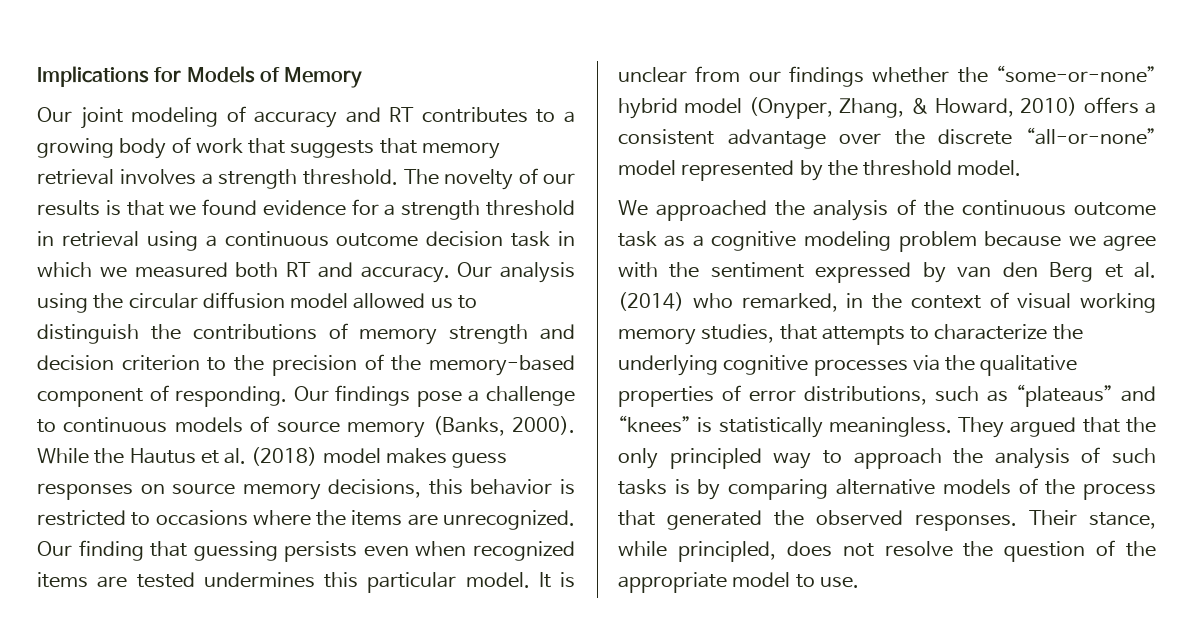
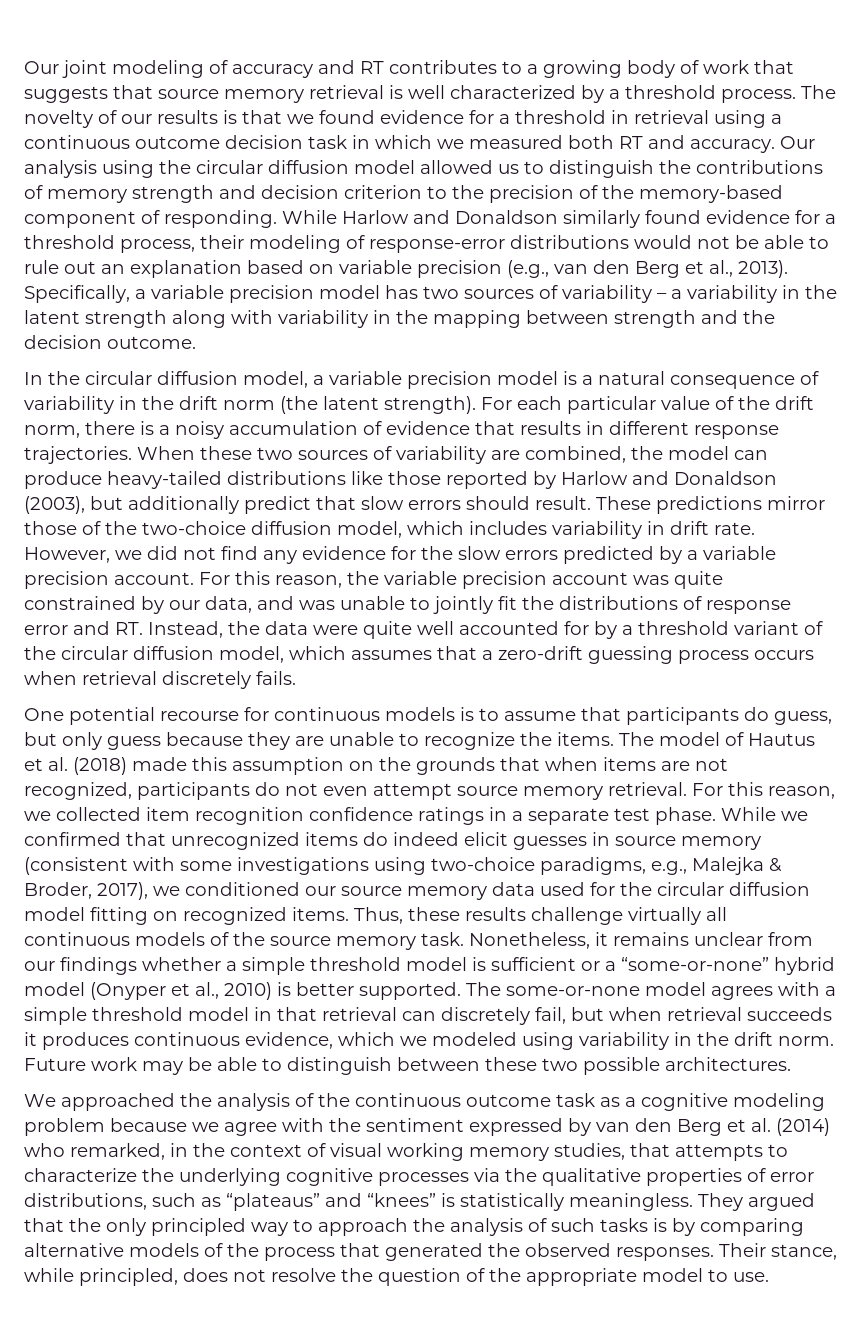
[37,66,363,88] Implications for Models of Memory // -> (24, 67) none
(417, 146) none -> [158,89,219,99] source
[119,169,398,189] involves a strength threshold. -> [389,85,796,103] is well characterized by a threshold process.
[401,200,481,220] strength -> (510, 119) none
[293,385,575,407] [37,416,575,438] [37,447,508,468] [37,479,575,500] [37,510,575,530] [37,540,575,562] [37,572,575,593] Our findings pose a challenge to continuous models of source memory (Banks, 2000). While the Hautus et al. (2018) model makes guess responses on source memory decisions, this behavior is restricted to occasions where the items are unrecognized. Our finding that guessing persists even when recognized items are tested undermines this particular model. It is -> [282,210,836,228] [24,235,829,253] [24,260,788,278] [24,285,837,303] [24,310,775,328] [24,335,196,349] [24,371,819,389] [24,396,814,414] [24,421,779,439] [24,446,768,464] [24,471,777,489] [24,496,825,514] [24,521,755,539] [24,546,776,564] [24,571,723,589] [24,596,791,614] [24,621,823,639] [24,646,814,664] [24,671,296,689] [24,707,832,725] [24,732,815,750] [24,757,728,775] [24,782,835,800] [24,807,808,825] [24,832,761,850] [24,857,782,875] [24,882,810,900] [24,907,727,925] [24,932,689,950] While Harlow and Donaldson similarly found evidence for a threshold process, their modeling of response-error distributions would not be able to rule out an explanation based on variable precision (e.g., van den Berg et al., 2013). Specifically, a variable precision model has two sources of variability – a variability in the latent strength along with variability in the mapping between strength and the decision outcome. // In the circular diffusion model, a variable precision model is a natural consequence of variability in the drift norm (the latent strength). For each particular value of the drift norm, there is a noisy accumulation of evidence that results in different response trajectories. When these two sources of variability are combined, the model can produce heavy-tailed distributions like those reported by Harlow and Donaldson (2003), but additionally predict that slow errors should result. These predictions mirror those of the two-choice diffusion model, which includes variability in drift rate. However, we did not find any evidence for the slow errors predicted by a variable precision account. For this reason, the variable precision account was quite constrained by our data, and was unable to jointly fit the distributions of response error and RT. Instead, the data were quite well accounted for by a threshold variant of the circular diffusion model, which assumes that a zero-drift guessing process occurs when retrieval discretely fails. // One potential recourse for continuous models is to assume that participants do guess, but only guess because they are unable to recognize the items. The model of Hautus et al. (2018) made this assumption on the grounds that when items are not recognized, participants do not even attempt source memory retrieval. For this reason, we collected item recognition confidence ratings in a separate test phase. While we confirmed that unrecognized items do indeed elicit guesses in source memory (consistent with some investigations using two-choice paradigms, e.g., Malejka & Broder, 2017), we conditioned our source memory data used for the circular diffusion model fitting on recognized items. Thus, these results challenge virtually all continuous models of the source memory task. Nonetheless, it remains
[957,65,1156,83] [618,97,1156,119] [618,127,1156,149] [618,160,1022,181] the “some-or-none” hybrid model (Onyper, Zhang, & Howard, 2010) offers a consistent advantage over the discrete “all-or-none” model represented by the threshold model. -> [226,957,835,975] [24,982,836,1000] [24,1007,832,1025] [24,1032,834,1050] [24,1057,791,1075] a simple threshold model is sufficient or a “some-or-none” hybrid model (Onyper et al., 2010) is better supported. The some-or-none model agrees with a simple threshold model in that retrieval can discretely fail, but when retrieval succeeds it produces continuous evidence, which we modeled using variability in the drift norm. Future work may be able to distinguish between these two possible architectures.

